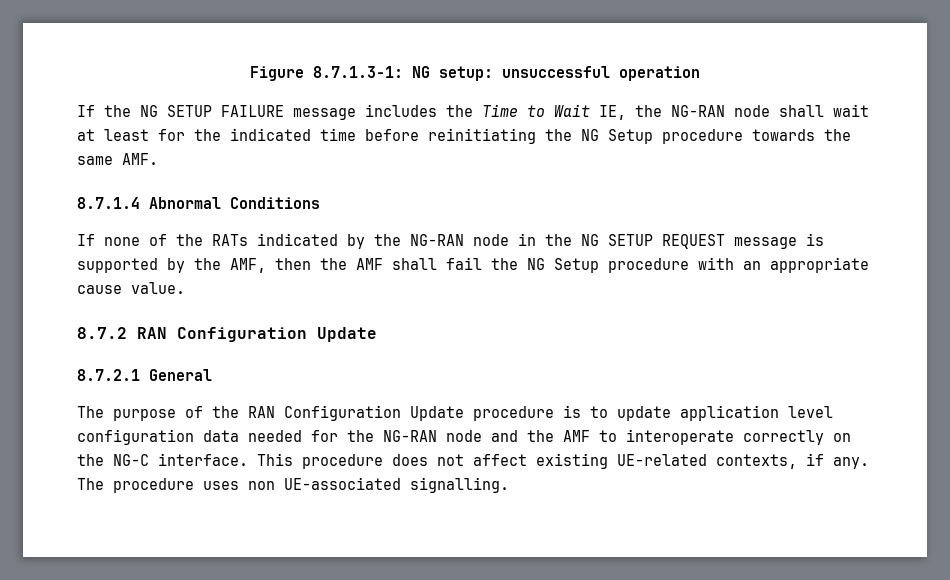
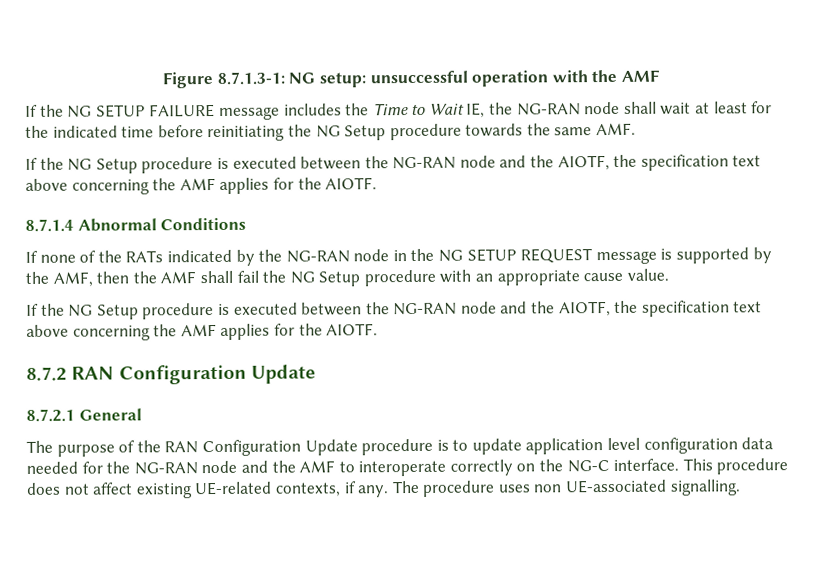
(700, 73) none -> [551,69,660,83] with the AMF
(158, 159) none -> [25,154,762,174] [25,177,378,195] // If the NG Setup procedure is executed between the NG-RAN node and the AIOTF, the specification text above concerning the AMF applies for the AIOTF.
(185, 288) none -> [26,300,763,320] [26,323,379,341] // If the NG Setup procedure is executed between the NG-RAN node and the AIOTF, the specification text above concerning the AMF applies for the AIOTF.

